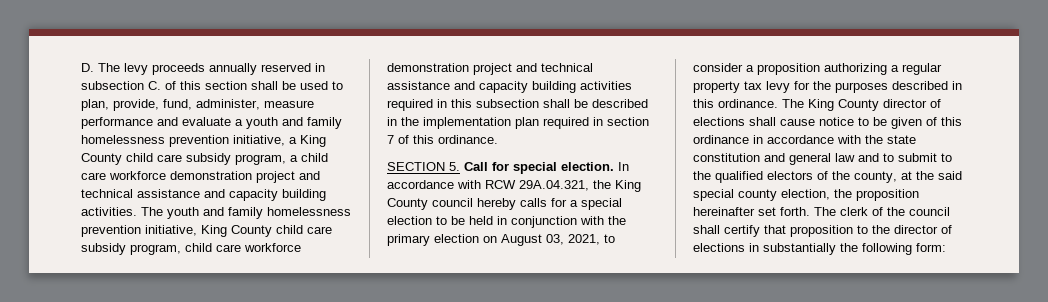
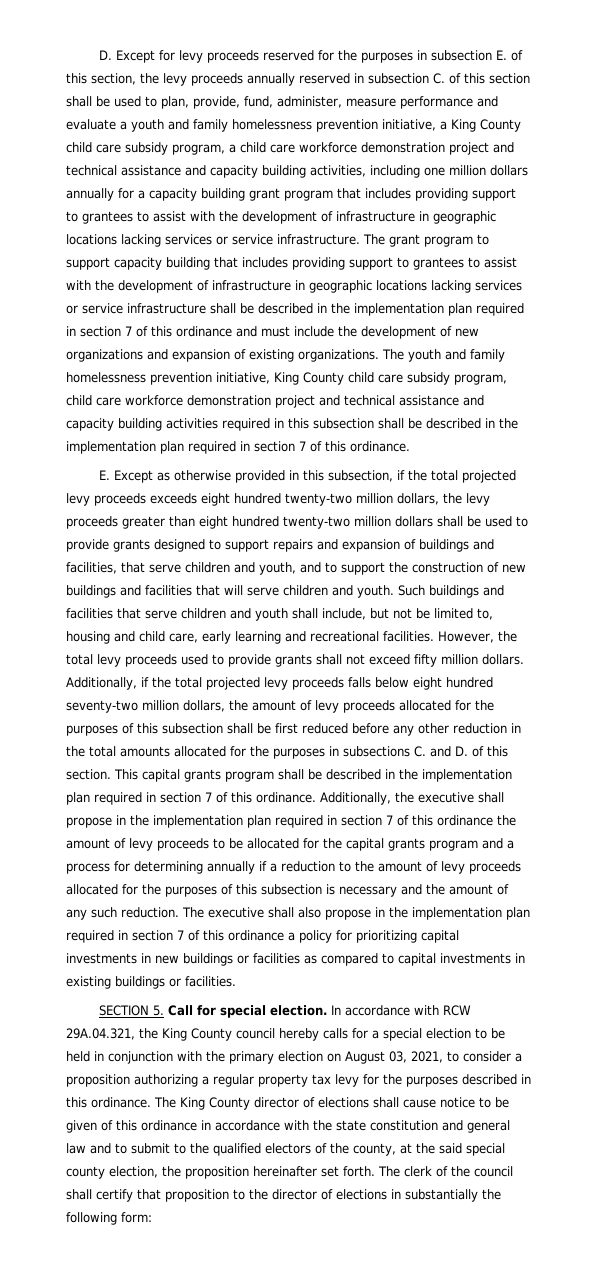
[81,63,120,72] D. The -> [99,50,524,63] [66,73,159,85] D. Except for levy proceeds reserved for the purposes in subsection E. of this section, the
[81,207,137,216] activities. -> [310,165,528,178] [66,188,516,201] [66,211,496,224] [66,234,489,247] [66,257,517,270] [66,280,522,293] [66,303,524,316] [66,326,479,339] [66,349,379,362] activities, including one million dollars annually for a capacity building grant program that includes providing support to grantees to assist with the development of infrastructure in geographic locations lacking services or service infrastructure. The grant program to support capacity building that includes providing support to grantees to assist with the development of infrastructure in geographic locations lacking services or service infrastructure shall be described in the implementation plan required in section 7 of this ordinance and must include the development of new organizations and expansion of existing organizations.
(498, 139) none -> [99,470,517,483] [66,493,490,506] [66,516,528,529] [66,539,494,552] [66,562,526,575] [66,585,504,598] [66,608,493,621] [66,631,517,644] [66,654,524,667] [66,677,493,690] [66,700,494,713] [66,723,521,736] [66,746,508,759] [66,769,512,782] [66,792,504,805] [66,815,516,828] [66,838,514,851] [66,861,521,874] [66,884,509,897] [66,907,530,920] [66,930,459,943] [66,953,525,966] [66,976,236,989] // E. Except as otherwise provided in this subsection, if the total projected levy proceeds exceeds eight hundred twenty-two million dollars, the levy proceeds greater than eight hundred twenty-two million dollars shall be used to provide grants designed to support repairs and expansion of buildings and facilities, that serve children and youth, and to support the construction of new buildings and facilities that will serve children and youth. Such buildings and facilities that serve children and youth shall include, but not be limited to, housing and child care, early learning and recreational facilities. However, the total levy proceeds used to provide grants shall not exceed fifty million dollars. Additionally, if the total projected levy proceeds falls below eight hundred seventy-two million dollars, the amount of levy proceeds allocated for the purposes of this subsection shall be first reduced before any other reduction in the total amounts allocated for the purposes in subsections C. and D. of this section. This capital grants program shall be described in the implementation plan required in section 7 of this ordinance. Additionally, the executive shall propose in the implementation plan required in section 7 of this ordinance the amount of levy proceeds to be allocated for the capital grants program and a process for determining annually if a reduction to the amount of levy proceeds allocated for the purposes of this subsection is necessary and the amount of any such reduction. The executive shall also propose in the implementation plan required in section 7 of this ordinance a policy for prioritizing capital investments in new buildings or facilities as compared to capital investments in existing buildings or facilities.

